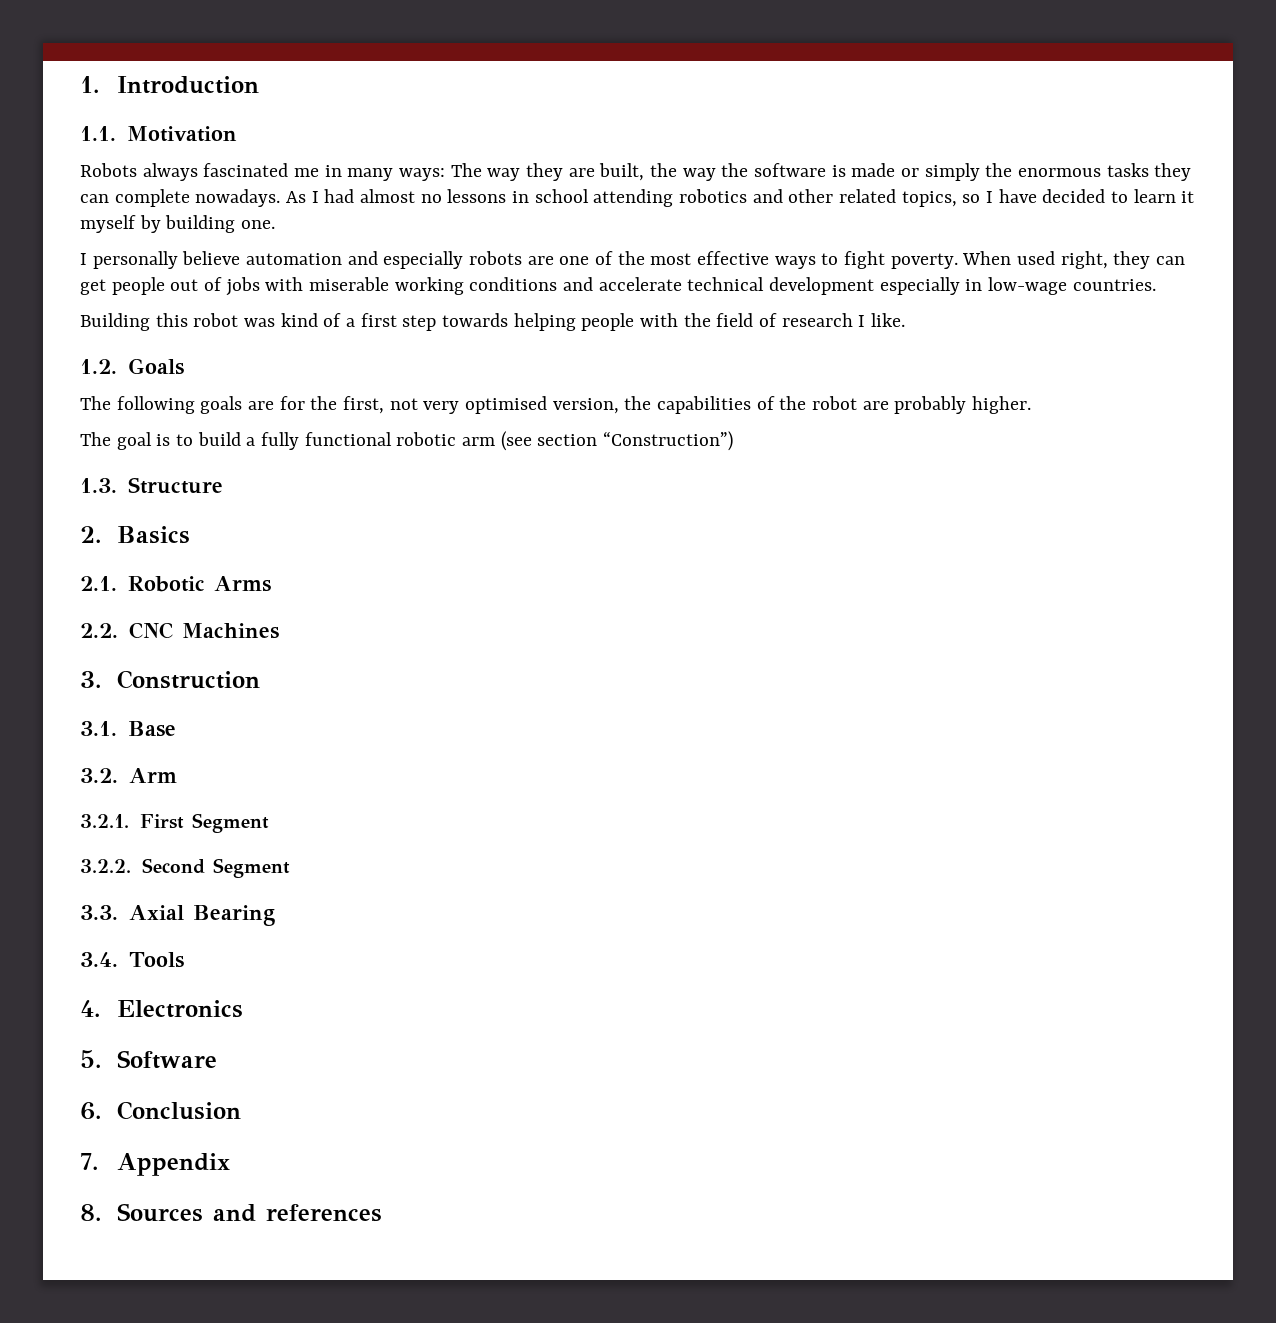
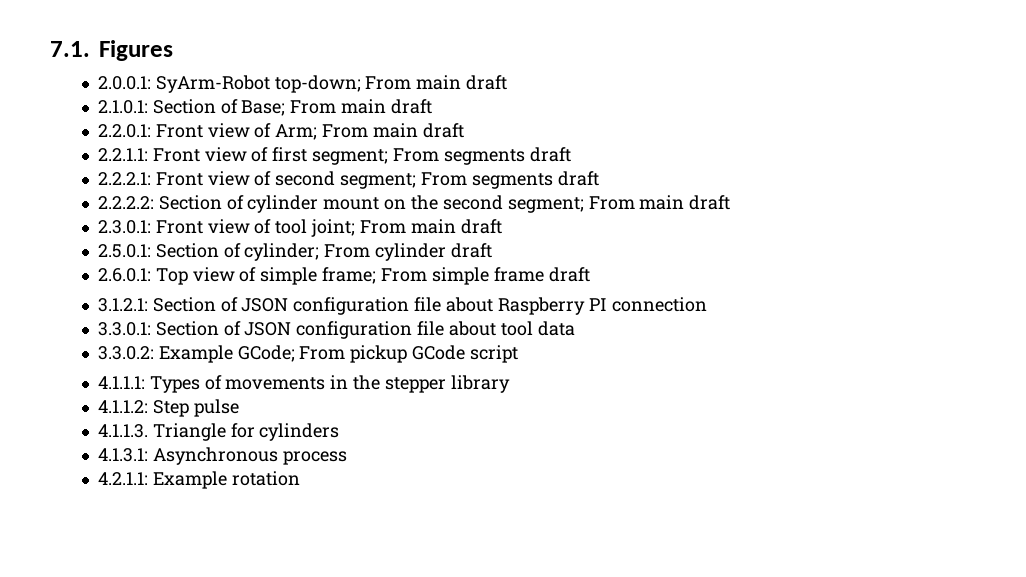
[80,76,259,94] [80,126,238,142] [80,163,1192,181] [80,189,1195,207] [80,215,276,233] [80,251,1186,269] [80,277,1156,296] [80,313,906,331] [80,358,184,375] [80,396,1032,414] [80,431,734,451] [80,477,223,494] [80,526,190,544] [80,576,271,592] [80,622,279,639] [80,670,260,689] [80,721,176,737] [80,768,177,783] [80,813,269,833] [80,858,290,878] [80,905,275,926] [80,952,185,968] [80,1000,243,1018] [80,1050,217,1069] [80,1101,241,1120] [80,1153,230,1176] [80,1203,382,1222] 1. Introduction // 1.1. Motivation // Robots always fascinated me in many ways: The way they are built, the way the software is made or simply the enormous tasks they can complete nowadays. As I had almost no lessons in school attending robotics and other related topics, so I have decided to learn it myself by building one. // I personally believe automation and especially robots are one of the most effective ways to fight poverty. When used right, they can get people out of jobs with miserable working conditions and accelerate technical development especially in low-wage countries. // Building this robot was kind of a first step towards helping people with the field of research I like. // 1.2. Goals // The following goals are for the first, not very optimised version, the capabilities of the robot are probably higher. // The goal is to build a fully functional robotic arm (see section “Construction”) // 1.3. Structure // 2. Basics // 2.1. Robotic Arms // 2.2. CNC Machines // 3. Construction // 3.1. Base // 3.2. Arm // 3.2.1. First Segment // 3.2.2. Second Segment // 3.3. Axial Bearing // 3.4. Tools // 4. Electronics // 5. Software // 6. Conclusion // 7. Appendix // 8. Sources and references -> [50,40,173,61] [97,75,508,93] [97,99,433,116] [97,123,464,140] [97,147,571,165] [97,171,599,189] [97,195,731,213] [97,219,502,237] [97,243,493,261] [97,267,590,285] [97,297,707,315] [97,321,575,339] [97,345,519,363] [97,375,510,393] [97,399,239,417] [97,423,340,441] [97,447,347,465] [97,471,300,489] 7.1. Figures // 2.0.0.1: SyArm-Robot top-down; From main draft // 2.1.0.1: Section of Base; From main draft // 2.2.0.1: Front view of Arm; From main draft // 2.2.1.1: Front view of first segment; From segments draft // 2.2.2.1: Front view of second segment; From segments draft // 2.2.2.2: Section of cylinder mount on the second segment; From main draft // 2.3.0.1: Front view of tool joint; From main draft // 2.5.0.1: Section of cylinder; From cylinder draft // 2.6.0.1: Top view of simple frame; From simple frame draft // 3.1.2.1: Section of JSON configuration file about Raspberry PI connection // 3.3.0.1: Section of JSON configuration file about tool data // 3.3.0.2: Example GCode; From pickup GCode script // 4.1.1.1: Types of movements in the stepper library // 4.1.1.2: Step pulse // 4.1.1.3. Triangle for cylinders // 4.1.3.1: Asynchronous process // 4.2.1.1: Example rotation

